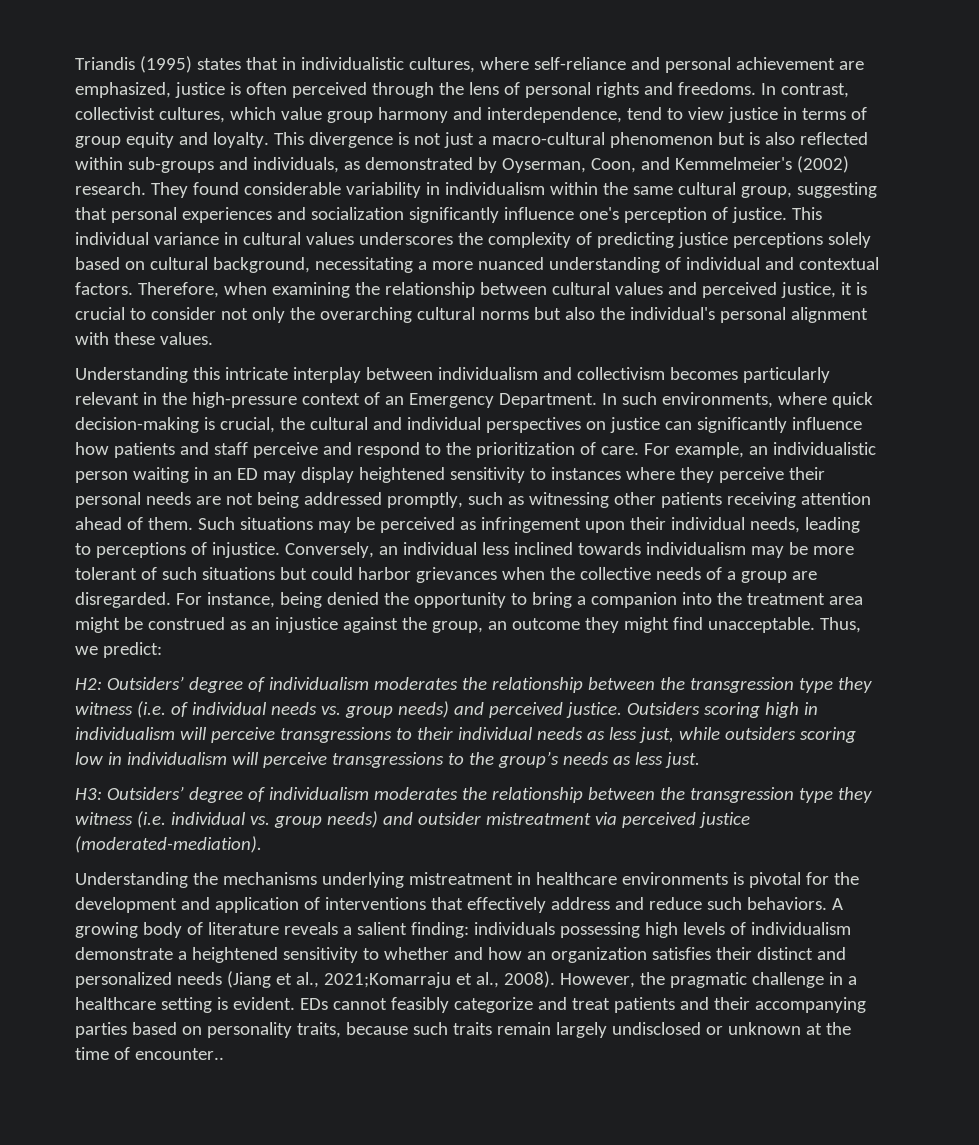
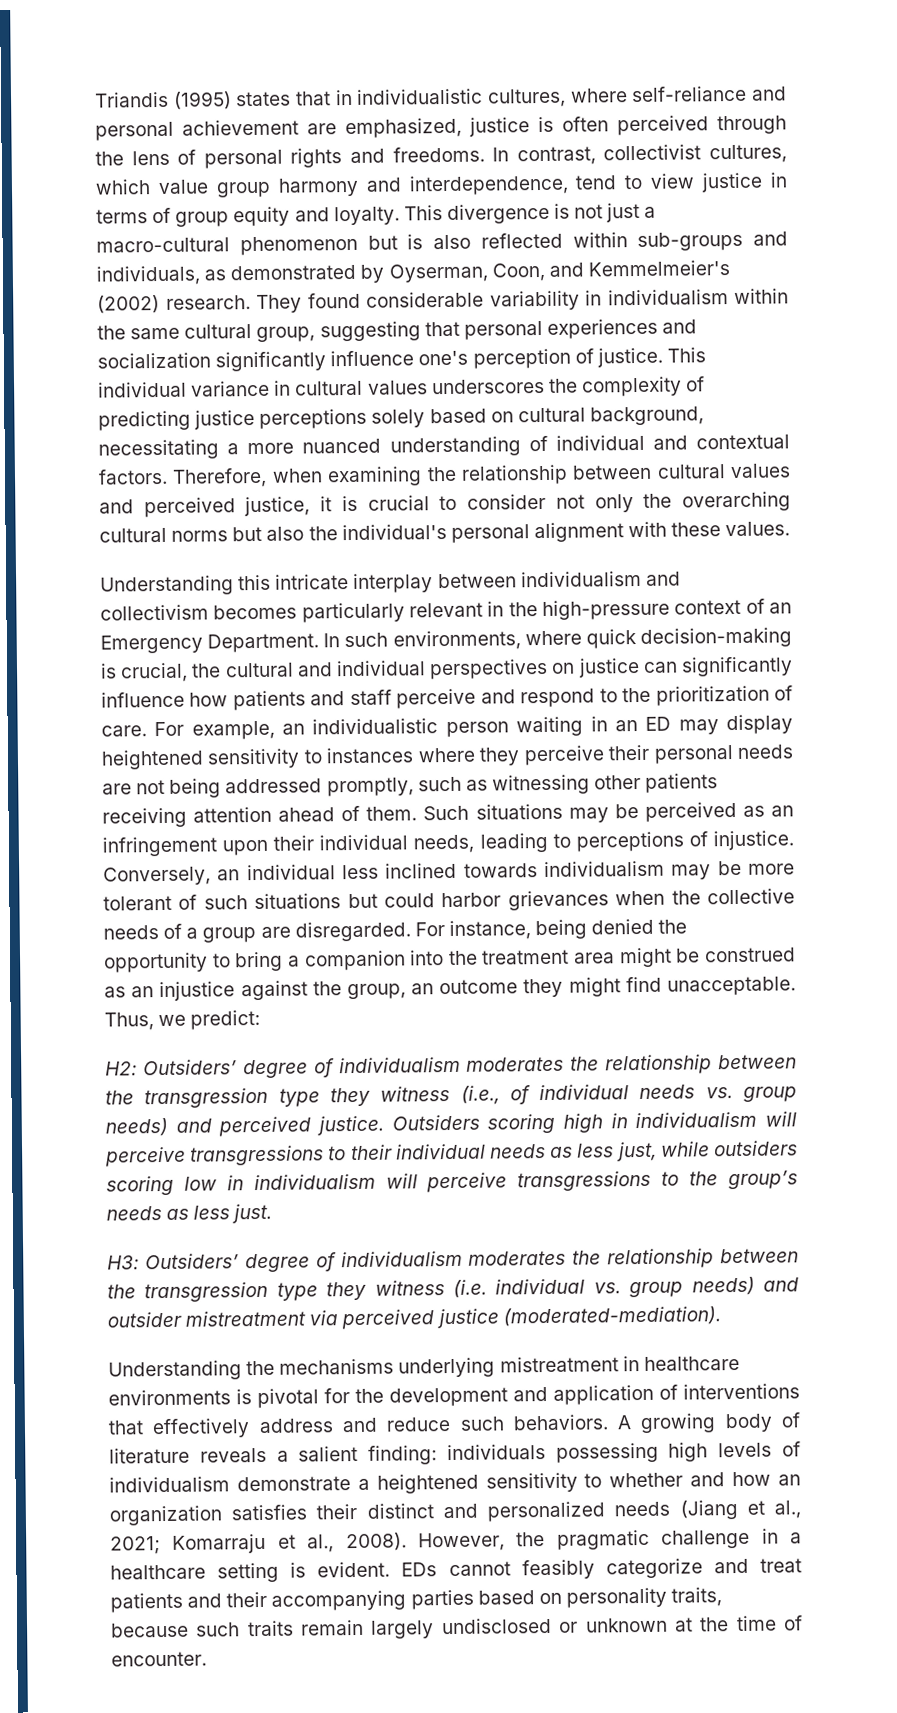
(476, 525) none -> [771,805,794,817] an
[136,701,166,718] (i.e. -> [460,1085,500,1105] (i.e.,
[323,972,451,988] 2021;Komarraju -> [110,1533,267,1555] 2021; Komarraju
[134,1048,224,1060] encounter.. -> [111,1651,207,1667] encounter.

